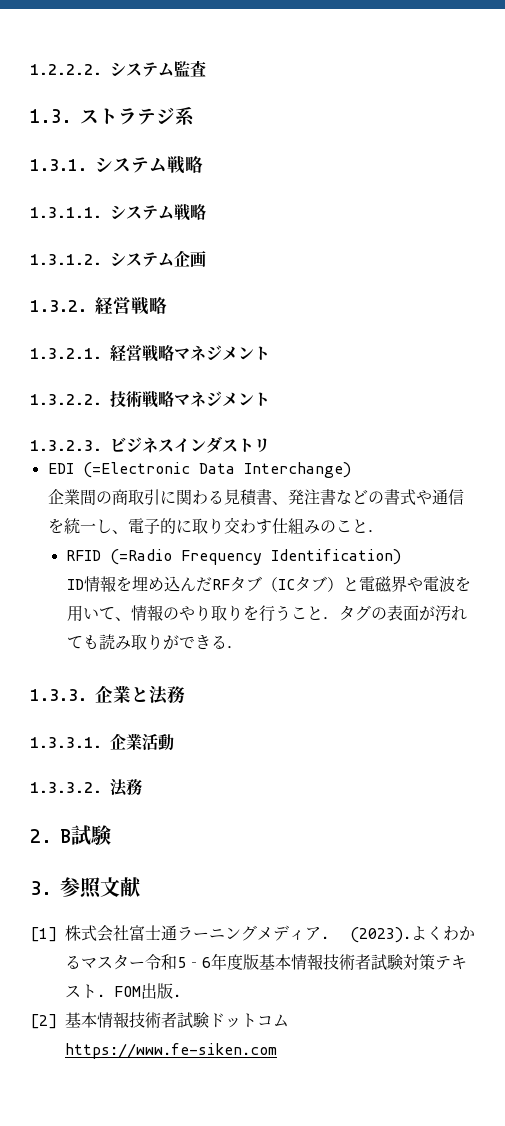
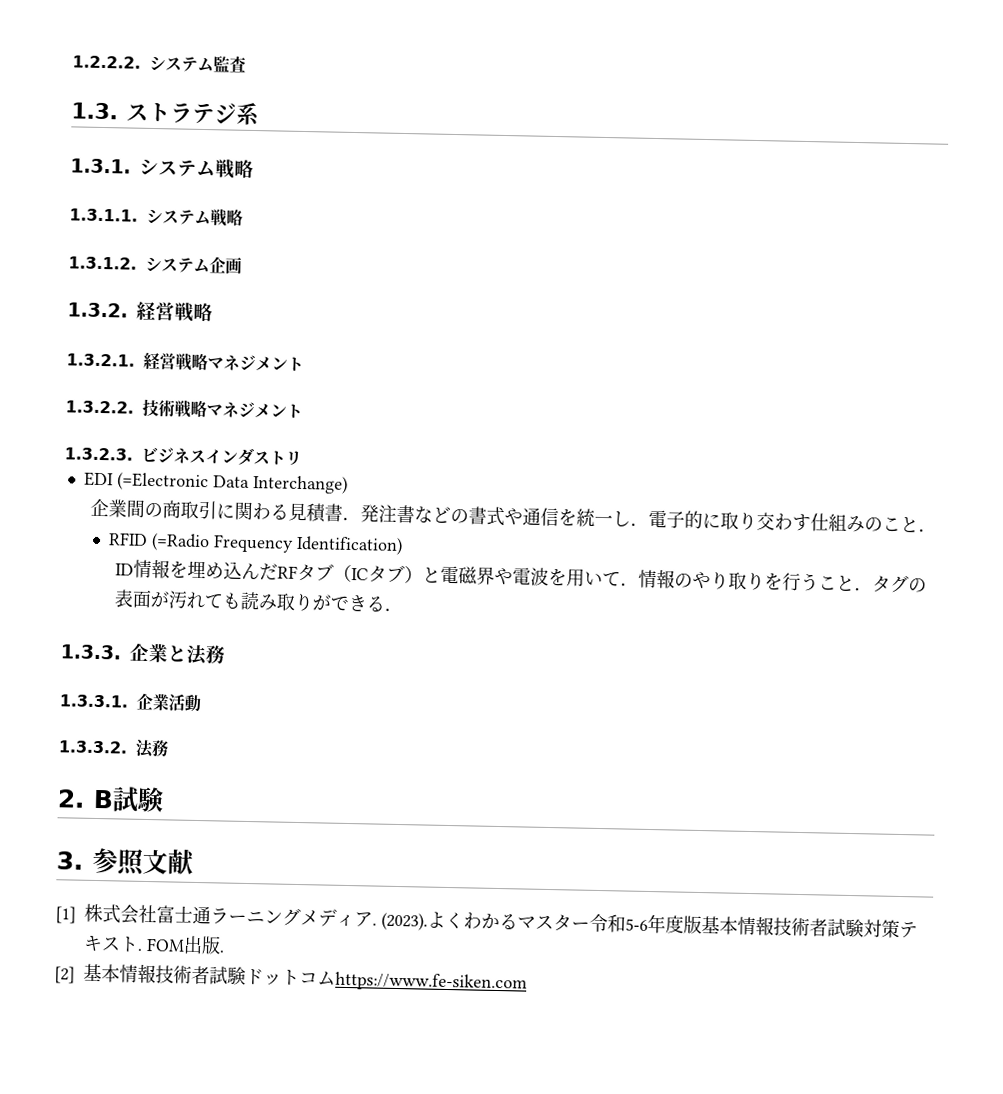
[272,501,289,505] 、 -> [341,517,361,522] ．
[112,530,129,534] 、 -> [629,523,649,527] ．
[114,617,131,621] 、 -> [619,583,639,587] ．

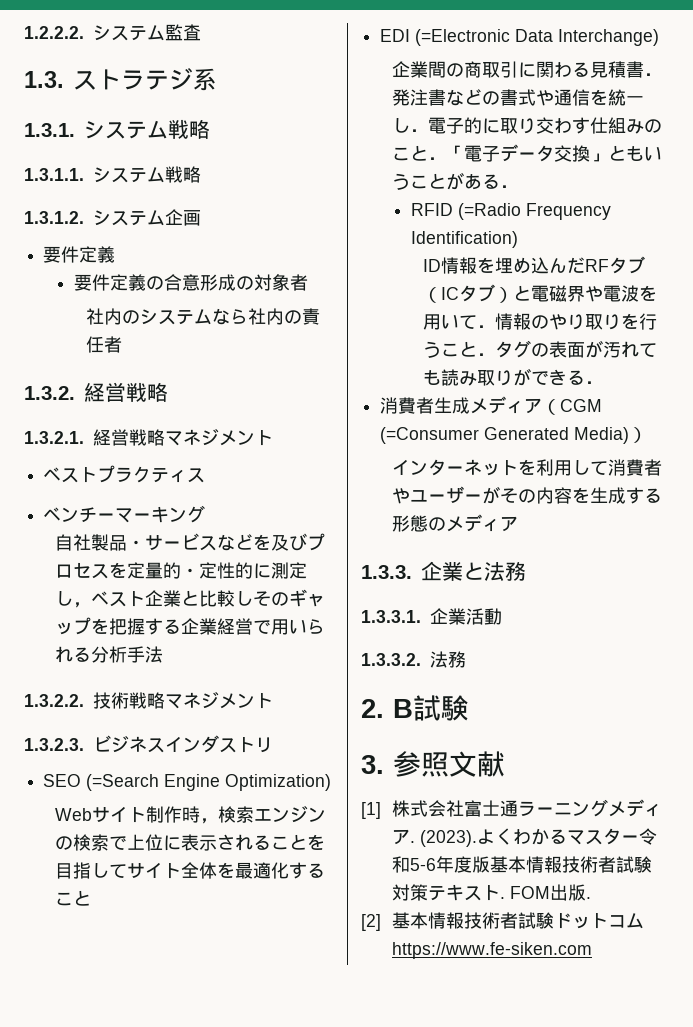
(242, 265) none -> [43,246,116,263] [74,274,309,291] [85,308,320,325] [85,336,122,353] // 要件定義 // 要件定義の合意形成の対象者 // 社内のシステムなら社内の責任者
(304, 364) none -> [43,465,206,483] [43,505,206,523] [54,533,325,551] [54,562,307,579] [54,589,325,608] [54,617,325,635] [54,646,163,663] // ベストプラクティス // ベンチーマーキング // 自社製品・サービスなどを及びプロセスを定量的・定性的に測定し，ベスト企業と比較しそのギャップを把握する企業経営で用いられる分析手法
(302, 458) none -> [43,774,332,791] [54,806,326,824] [54,834,325,851] [54,862,325,879] [54,890,91,906] // SEO (=Search Engine Optimization) // Webサイト制作時，検索エンジンの検索で上位に表示されることを目指してサイト全体を最適化すること
(937, 531) none -> [445,144,662,162] [391,172,518,190] 「電子データ交換」ともいうことがある．
(403, 610) none -> [380,396,603,415] [380,427,648,444] [391,459,662,476] [391,486,662,504] [391,514,518,532] // 消費者生成メディア（CGM (=Consumer Generated Media)） // インターネットを利用して消費者やユーザーがその内容を生成する形態のメディア

